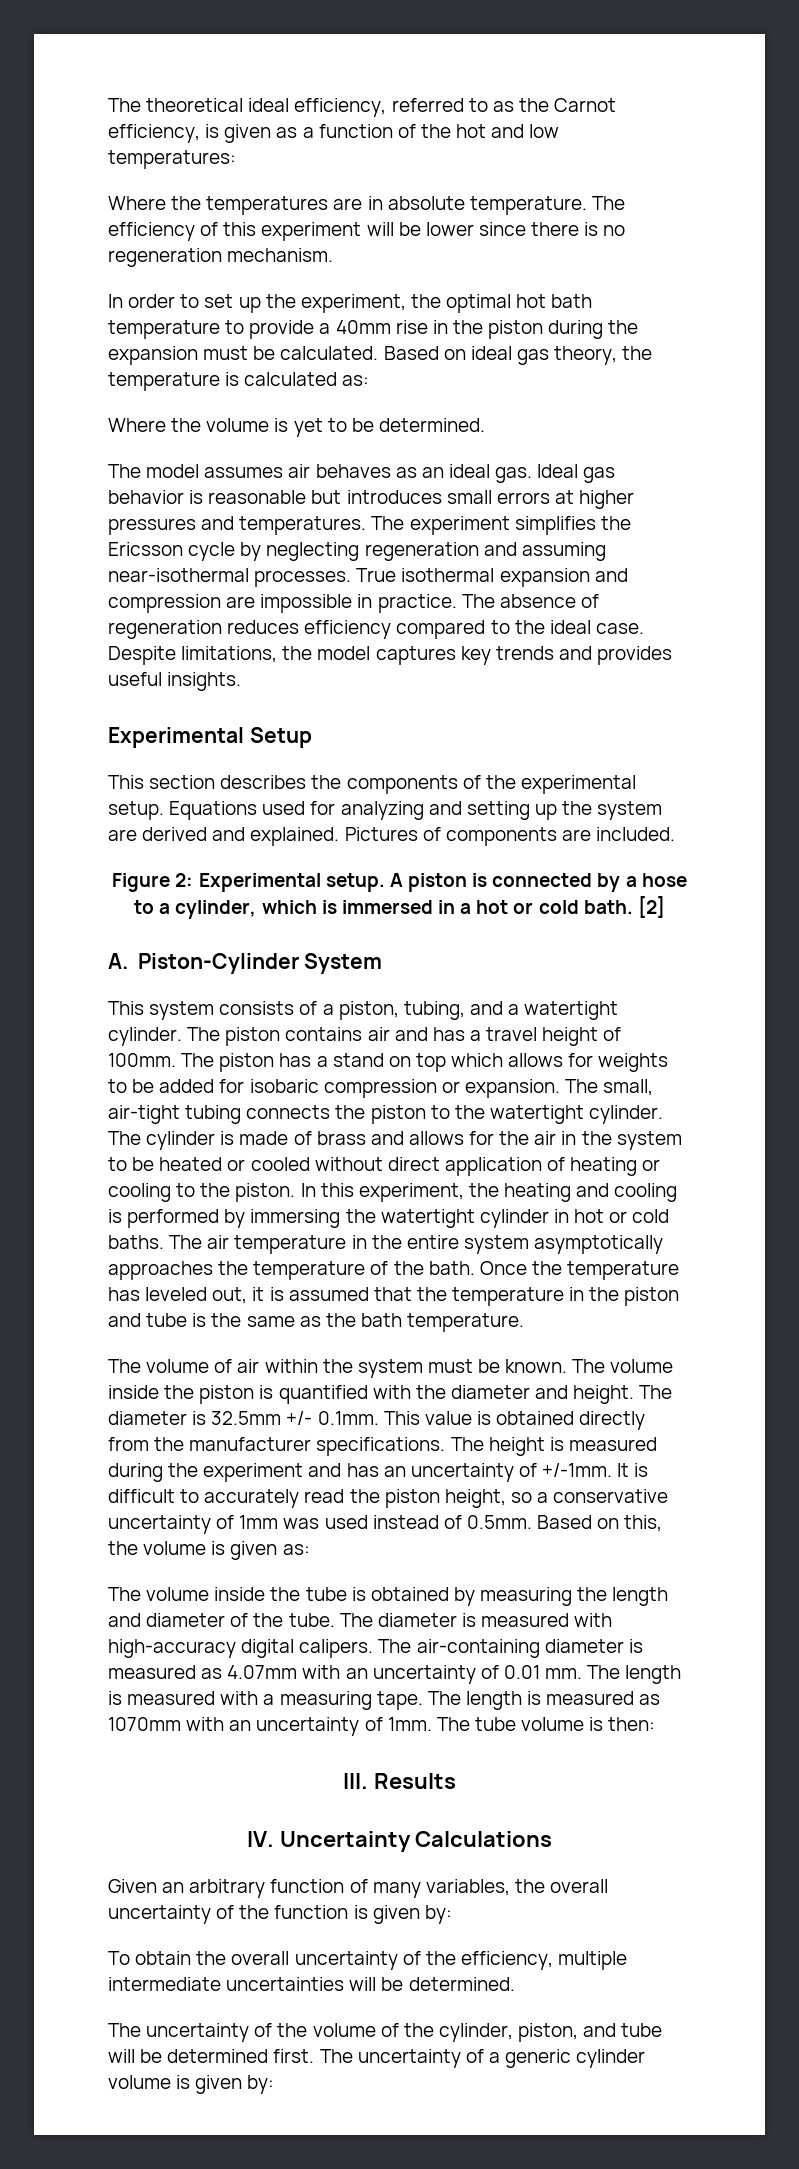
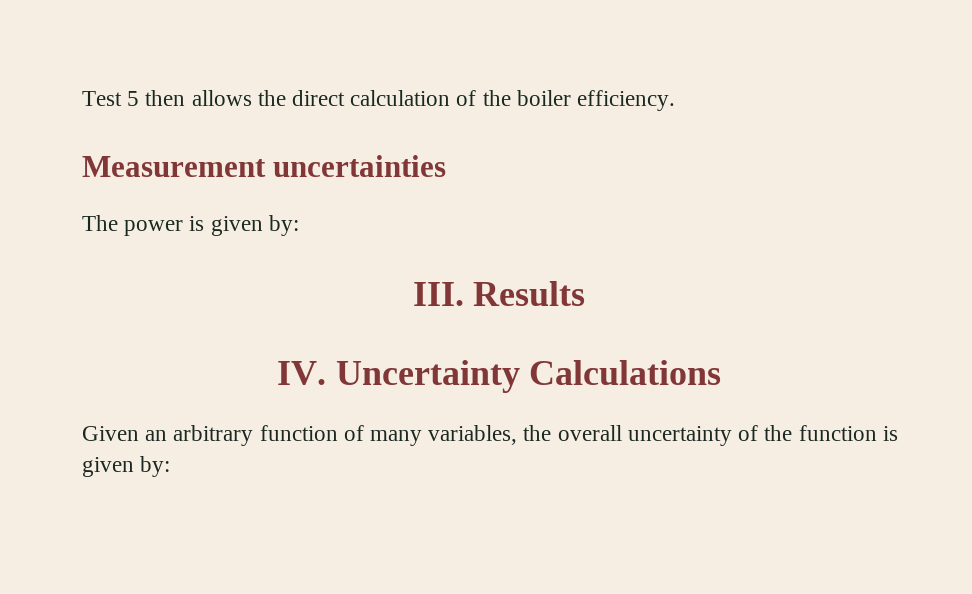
[108,98,617,117] [108,124,560,143] [108,150,236,169] [108,196,625,215] [108,222,626,241] [108,248,334,267] [108,294,593,313] [108,320,639,339] [108,346,653,365] [108,372,370,391] [108,418,485,437] [108,464,616,483] [108,490,635,509] [108,516,631,535] [108,542,606,561] [108,568,628,587] [108,594,599,613] [108,620,644,639] [108,646,673,665] [108,672,242,691] [108,727,312,748] [108,775,636,794] [108,801,663,820] [108,827,676,846] [112,873,687,892] [134,896,665,919] [108,953,383,974] [108,1001,619,1020] [108,1027,622,1046] [108,1053,669,1072] [108,1079,654,1098] [108,1105,664,1124] [108,1131,682,1150] [108,1157,661,1176] [108,1183,678,1202] [108,1209,670,1228] [108,1235,664,1254] [108,1261,680,1280] [108,1287,680,1306] [108,1313,525,1332] [108,1359,674,1378] [108,1385,673,1404] [108,1411,646,1430] [108,1437,657,1456] [108,1463,649,1482] [108,1489,669,1508] [108,1515,663,1534] [108,1541,310,1560] [108,1587,669,1606] [108,1613,613,1627] [108,1639,643,1658] [108,1665,682,1684] [108,1691,661,1710] [108,1717,656,1736] The theoretical ideal efficiency, referred to as the Carnot efficiency, is given as a function of the hot and low temperatures: // Where the temperatures are in absolute temperature. The efficiency of this experiment will be lower since there is no regeneration mechanism. // In order to set up the experiment, the optimal hot bath temperature to provide a 40mm rise in the piston during the expansion must be calculated. Based on ideal gas theory, the temperature is calculated as: // Where the volume is yet to be determined. // The model assumes air behaves as an ideal gas. Ideal gas behavior is reasonable but introduces small errors at higher pressures and temperatures. The experiment simplifies the Ericsson cycle by neglecting regeneration and assuming near-isothermal processes. True isothermal expansion and compression are impossible in practice. The absence of regeneration reduces efficiency compared to the ideal case. Despite limitations, the model captures key trends and provides useful insights. // Experimental Setup // This section describes the components of the experimental setup. Equations used for analyzing and setting up the system are derived and explained. Pictures of components are included. // Figure 2: Experimental setup. A piston is connected by a hose to a cylinder, which is immersed in a hot or cold bath. [2] // A. Piston-Cylinder System // This system consists of a piston, tubing, and a watertight cylinder. The piston contains air and has a travel height of 100mm. The piston has a stand on top which allows for weights to be added for isobaric compression or expansion. The small, air-tight tubing connects the piston to the watertight cylinder. The cylinder is made of brass and allows for the air in the system to be heated or cooled without direct application of heating or cooling to the piston. In this experiment, the heating and cooling is performed by immersing the watertight cylinder in hot or cold baths. The air temperature in the entire system asymptotically approaches the temperature of the bath. Once the temperature has leveled out, it is assumed that the temperature in the piston and tube is the same as the bath temperature. // The volume of air within the system must be known. The volume inside the piston is quantified with the diameter and height. The diameter is 32.5mm +/- 0.1mm. This value is obtained directly from the manufacturer specifications. The height is measured during the experiment and has an uncertainty of +/-1mm. It is difficult to accurately read the piston height, so a conservative uncertainty of 1mm was used instead of 0.5mm. Based on this, the volume is given as: // The volume inside the tube is obtained by measuring the length and diameter of the tube. The diameter is measured with high-accuracy digital calipers. The air-containing diameter is measured as 4.07mm with an uncertainty of 0.01 mm. The length is measured with a measuring tape. The length is measured as 1070mm with an uncertainty of 1mm. The tube volume is then: -> [82,90,676,111] [82,155,447,177] [82,215,299,236] Test 5 then allows the direct calculation of the boiler efficiency. // Measurement uncertainties // The power is given by:
[108,1951,628,1970] [108,1977,515,1991] [108,2023,663,2042] [108,2049,646,2068] [108,2075,275,2094] // To obtain the overall uncertainty of the efficiency, multiple intermediate uncertainties will be determined. // The uncertainty of the volume of the cylinder, piston, and tube will be determined first. The uncertainty of a generic cylinder volume is given by: -> (171, 466) none

